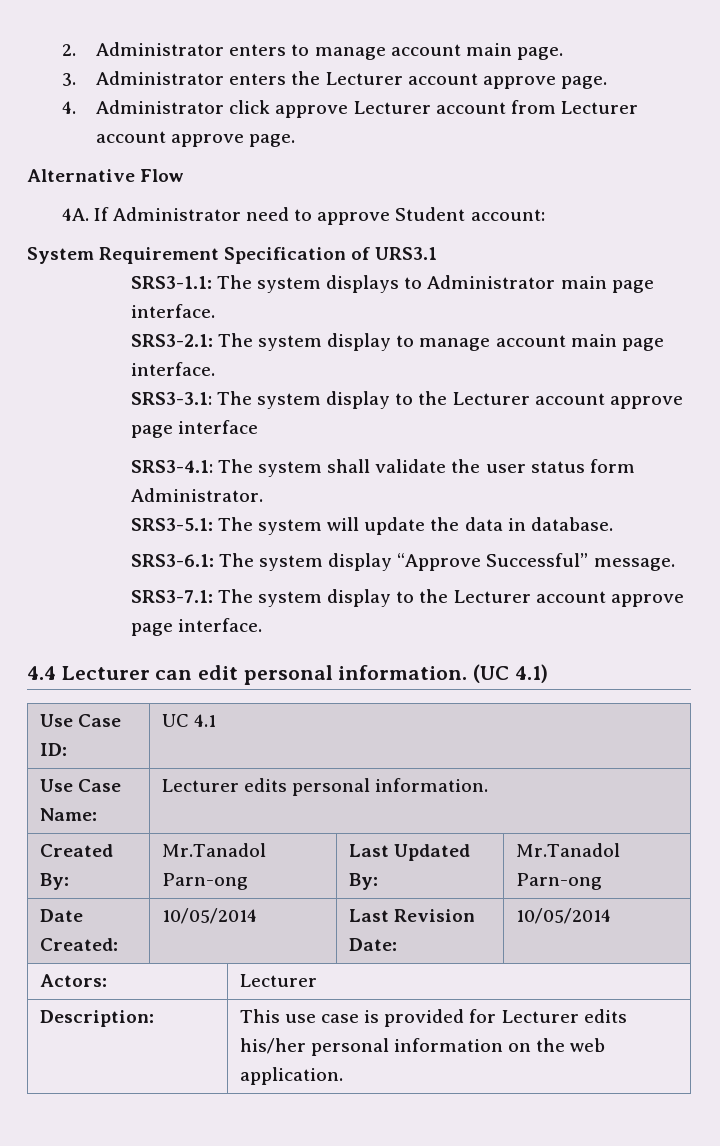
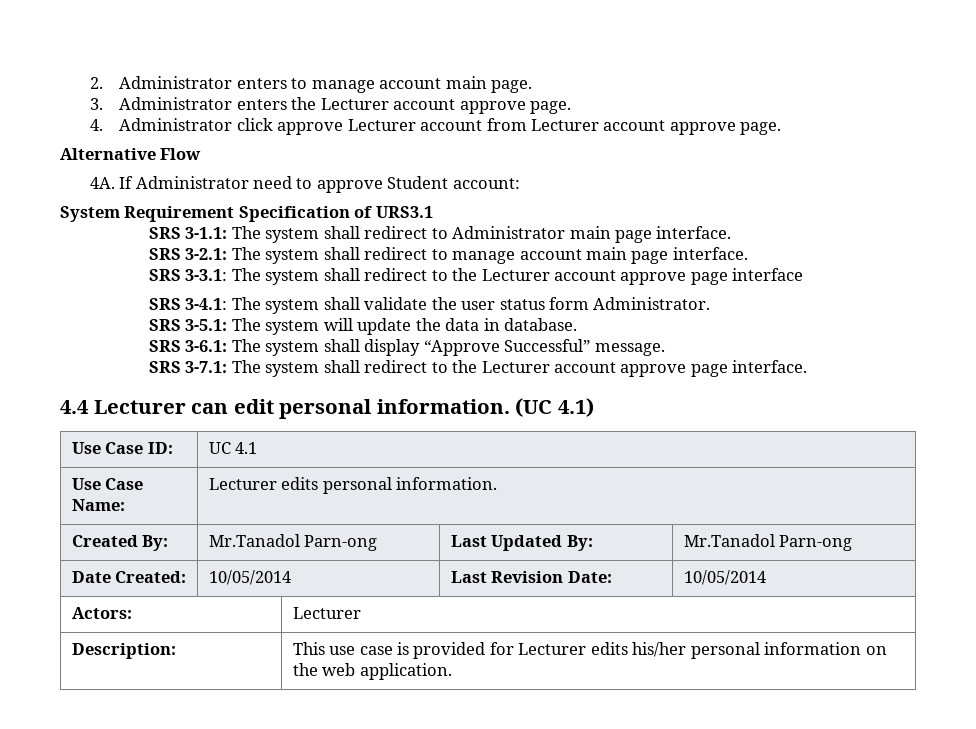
[130,275,400,293] SRS3-1.1: The system displays -> [148,226,428,243] SRS 3-1.1: The system shall redirect
[130,333,392,351] SRS3-2.1: The system display -> [148,247,428,264] SRS 3-2.1: The system shall redirect
[130,391,391,409] SRS3-3.1: The system display -> [148,268,428,285] SRS 3-3.1: The system shall redirect
[130,460,213,473] SRS3-4.1: -> [148,298,228,310] SRS 3-4.1:
[130,518,213,531] SRS3-5.1: -> [148,319,228,331] SRS 3-5.1:
[130,553,324,571] SRS3-6.1: The system -> [148,339,360,356] SRS 3-6.1: The system shall
[130,589,392,607] SRS3-7.1: The system display -> [148,360,428,377] SRS 3-7.1: The system shall redirect

